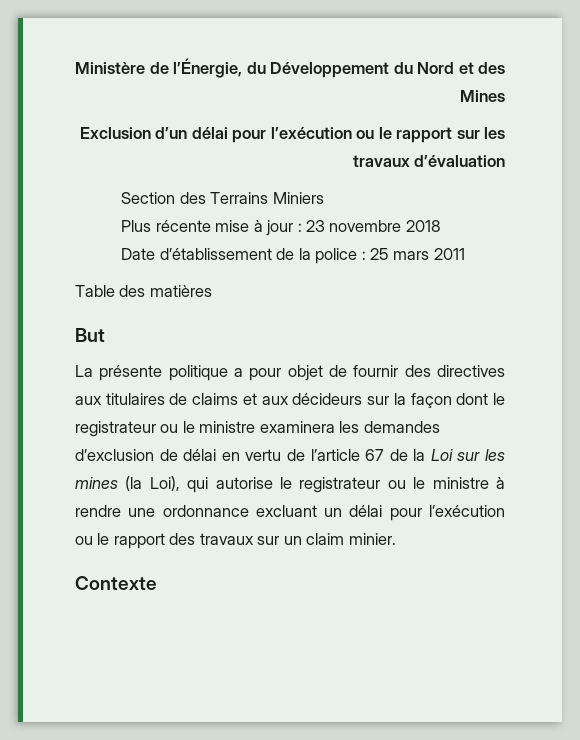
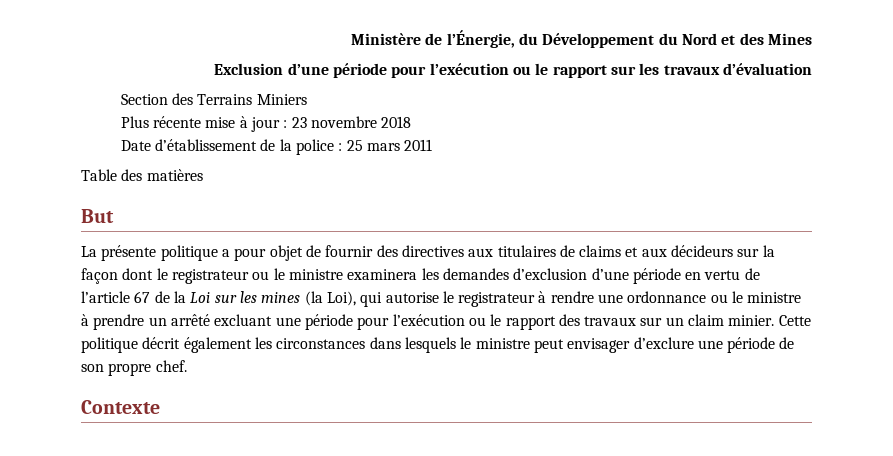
[155,127,228,139] d’un délai -> [287,63,388,78] d’une période
[159,449,217,461] de délai -> [591,268,681,284] d’une période
[387,477,505,489] [75,505,383,517] ou le ministre à rendre une ordonnance excluant un délai -> [538,291,802,303] [81,314,353,330] à rendre une ordonnance ou le ministre à prendre un arrêté excluant une période
(396, 539) none -> [778,315,811,326] [81,337,795,353] [81,360,187,376] Cette politique décrit également les circonstances dans lesquels le ministre peut envisager d’exclure une période de son propre chef.

